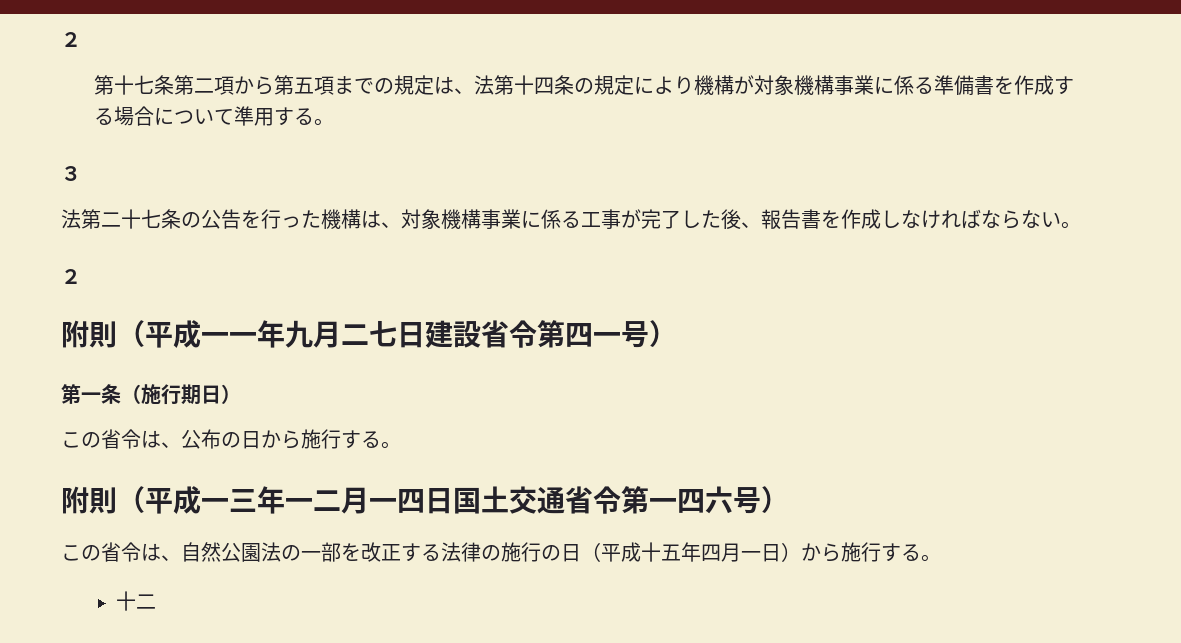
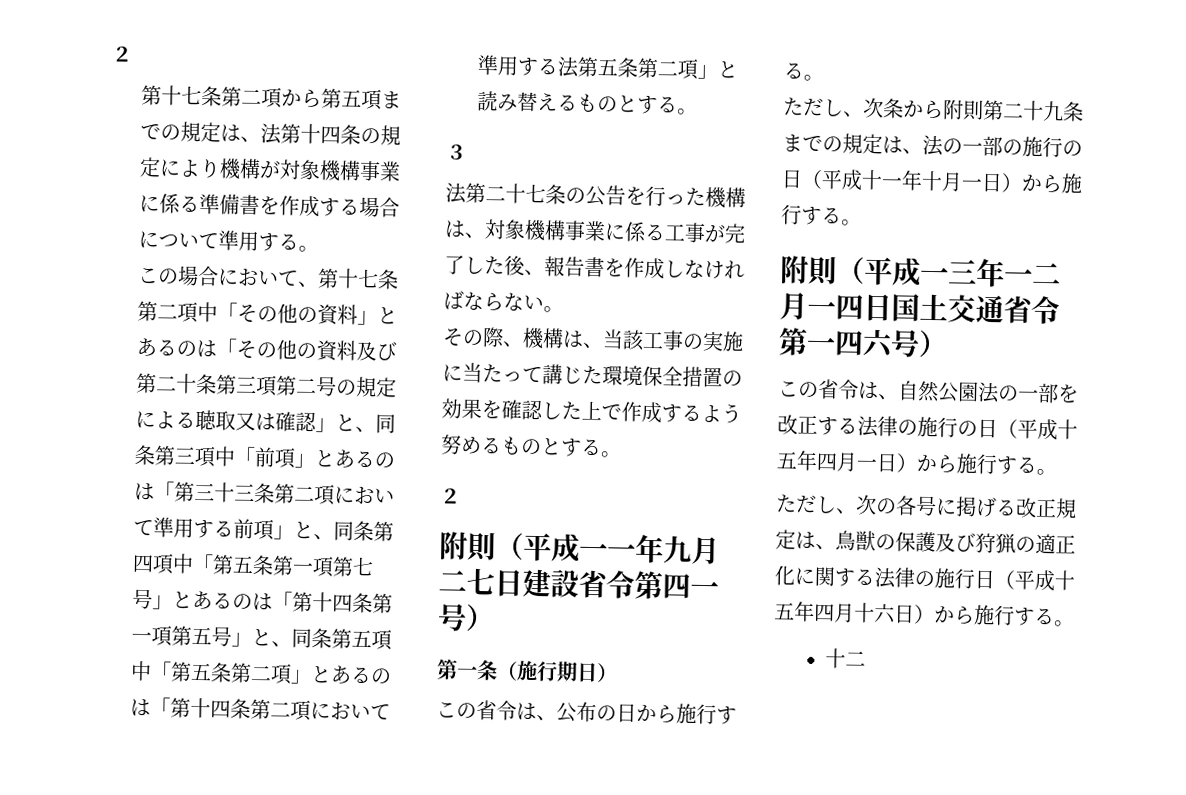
(334, 122) none -> [137,265,400,290] [137,300,399,326] [136,337,398,362] [136,372,398,398] [135,409,397,434] [134,444,396,469] [134,481,396,506] [133,517,395,542] [132,553,375,578] [132,588,394,614] [131,625,393,651] [130,660,393,685] [130,697,392,722] [477,54,740,80] [477,90,699,115] // この場合において、第十七条第二項中「その他の資料」とあるのは「その他の資料及び第二十条第三項第二号の規定による聴取又は確認」と、同条第三項中「前項」とあるのは「第三十三条第二項において準用する前項」と、同条第四項中「第五条第一項第七号」とあるのは「第十四条第一項第五号」と、同条第五項中「第五条第二項」とあるのは「第十四条第二項において準用する法第五条第二項」と読み替えるものとする。
(1081, 225) none -> [442,327,744,352] [442,362,743,388] [441,398,742,424] [440,434,622,458] // その際、機構は、当該工事の実施に当たって講じた環境保全措置の効果を確認した上で作成するよう努めるものとする。
(401, 445) none -> [783,97,1084,122] [782,133,1083,158] [781,169,1083,194] [781,204,862,226] // ただし、次条から附則第二十九条までの規定は、法の一部の施行の日（平成十一年十月一日）から施行する。
(941, 558) none -> [775,494,1077,519] [775,529,1076,555] [774,565,1075,592] [774,601,1075,627] // ただし、次の各号に掲げる改正規定は、鳥獣の保護及び狩猟の適正化に関する法律の施行日（平成十五年四月十六日）から施行する。

